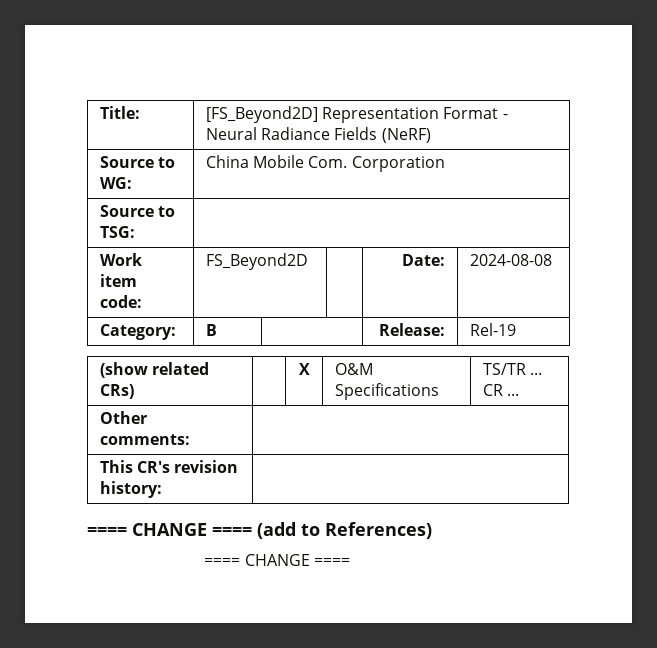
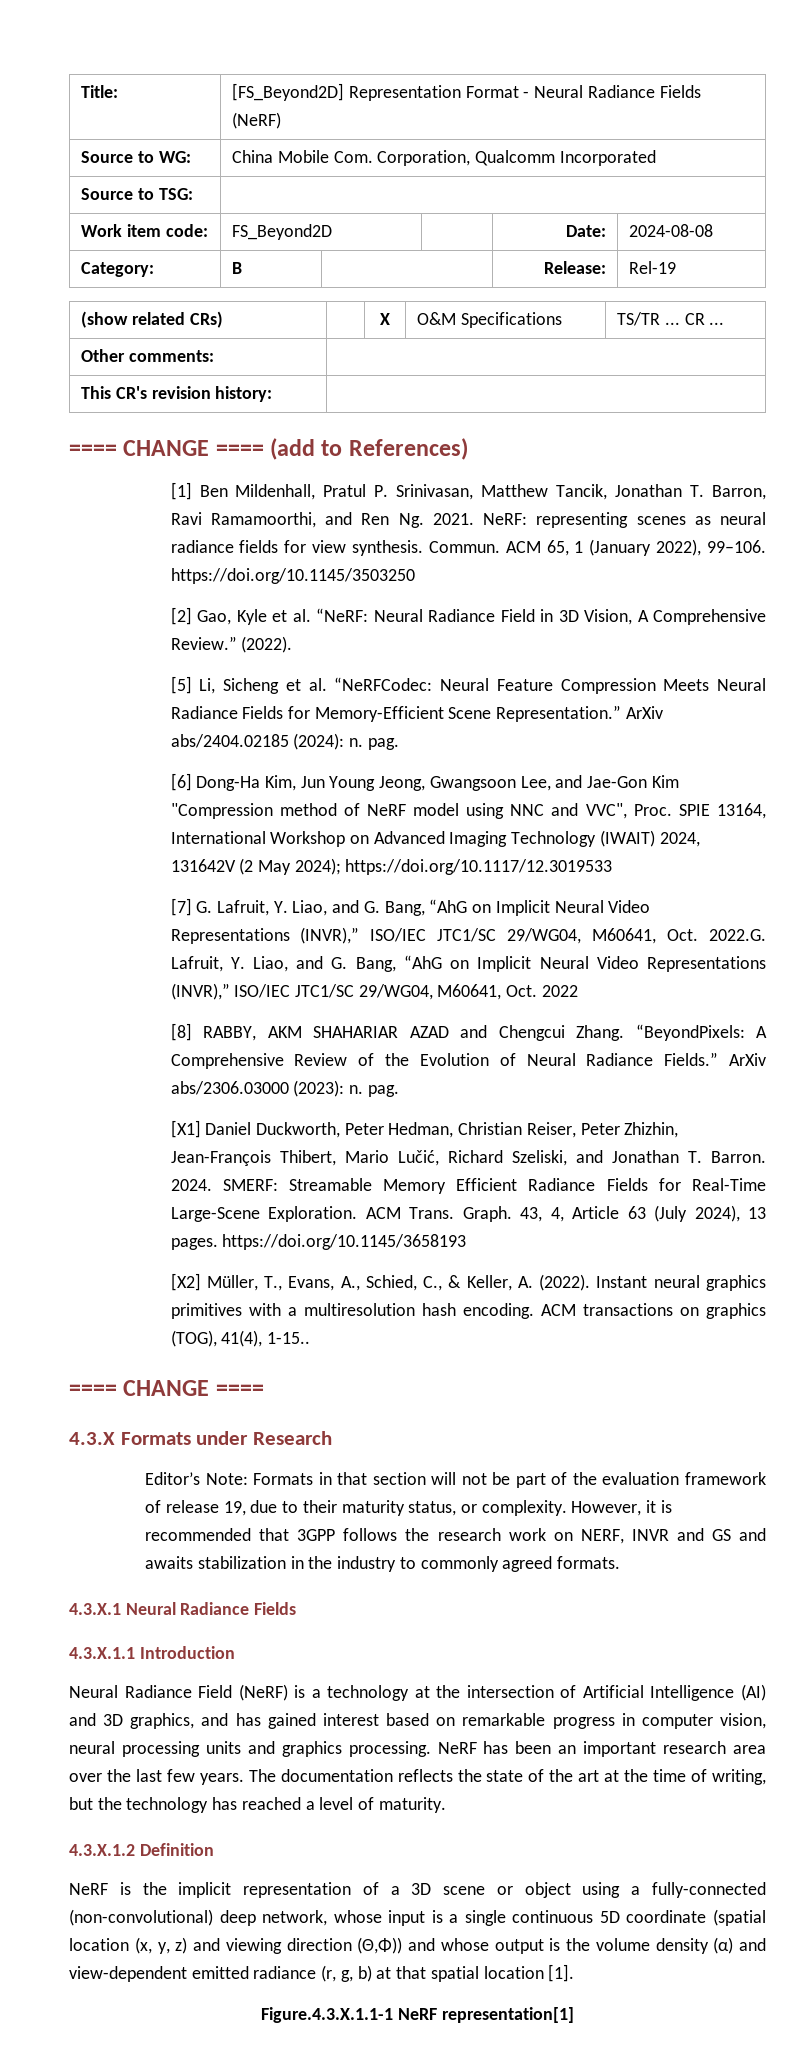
[351,156,445,172] Corporation -> [377,150,656,166] Corporation, Qualcomm Incorporated
[204,554,351,566] ==== CHANGE ==== -> [170,482,766,500] [170,512,767,528] [170,539,767,556] [170,568,415,584] [170,607,766,625] [170,636,293,653] [170,676,766,694] [170,705,663,722] [170,733,399,750] [170,773,679,791] [170,803,766,819] [170,830,700,847] [170,858,613,875] [170,898,651,916] [170,927,767,944] [170,955,767,972] [170,983,578,1000] [170,1023,767,1041] [170,1052,766,1069] [170,1080,399,1097] [170,1120,679,1138] [170,1150,766,1166] [170,1178,766,1194] [170,1205,766,1222] [170,1234,467,1250] [170,1273,767,1291] [170,1303,766,1319] [170,1330,311,1347] [69,1380,264,1396] [69,1431,332,1445] [145,1472,766,1488] [145,1500,672,1516] [145,1528,766,1544] [145,1556,620,1572] [69,1602,297,1615] [69,1646,235,1659] [69,1684,767,1701] [69,1713,766,1729] [69,1741,767,1757] [69,1769,767,1785] [69,1797,446,1813] [69,1843,214,1856] [69,1882,766,1898] [69,1909,766,1926] [69,1937,766,1954] [69,1964,575,1982] [261,2007,574,2023] [1] Ben Mildenhall, Pratul P. Srinivasan, Matthew Tancik, Jonathan T. Barron, Ravi Ramamoorthi, and Ren Ng. 2021. NeRF: representing scenes as neural radiance fields for view synthesis. Commun. ACM 65, 1 (January 2022), 99–106. https://doi.org/10.1145/3503250 // [2] Gao, Kyle et al. “NeRF: Neural Radiance Field in 3D Vision, A Comprehensive Review.” (2022). // [5] Li, Sicheng et al. “NeRFCodec: Neural Feature Compression Meets Neural Radiance Fields for Memory-Efficient Scene Representation.” ArXiv abs/2404.02185 (2024): n. pag. // [6] Dong-Ha Kim, Jun Young Jeong, Gwangsoon Lee, and Jae-Gon Kim "Compression method of NeRF model using NNC and VVC", Proc. SPIE 13164, International Workshop on Advanced Imaging Technology (IWAIT) 2024, 131642V (2 May 2024); https://doi.org/10.1117/12.3019533 // [7] G. Lafruit, Y. Liao, and G. Bang, “AhG on Implicit Neural Video Representations (INVR),” ISO/IEC JTC1/SC 29/WG04, M60641, Oct. 2022.G. Lafruit, Y. Liao, and G. Bang, “AhG on Implicit Neural Video Representations (INVR),” ISO/IEC JTC1/SC 29/WG04, M60641, Oct. 2022 // [8] RABBY, AKM SHAHARIAR AZAD and Chengcui Zhang. “BeyondPixels: A Comprehensive Review of the Evolution of Neural Radiance Fields.” ArXiv abs/2306.03000 (2023): n. pag. // [X1] Daniel Duckworth, Peter Hedman, Christian Reiser, Peter Zhizhin, Jean-François Thibert, Mario Lučić, Richard Szeliski, and Jonathan T. Barron. 2024. SMERF: Streamable Memory Efficient Radiance Fields for Real-Time Large-Scene Exploration. ACM Trans. Graph. 43, 4, Article 63 (July 2024), 13 pages. https://doi.org/10.1145/3658193 // [X2] Müller, T., Evans, A., Schied, C., & Keller, A. (2022). Instant neural graphics primitives with a multiresolution hash encoding. ACM transactions on graphics (TOG), 41(4), 1-15.. // ==== CHANGE ==== // 4.3.X Formats under Research // Editor’s Note: Formats in that section will not be part of the evaluation framework of release 19, due to their maturity status, or complexity. However, it is recommended that 3GPP follows the research work on NERF, INVR and GS and awaits stabilization in the industry to commonly agreed formats. // 4.3.X.1 Neural Radiance Fields // 4.3.X.1.1 Introduction // Neural Radiance Field (NeRF) is a technology at the intersection of Artificial Intelligence (AI) and 3D graphics, and has gained interest based on remarkable progress in computer vision, neural processing units and graphics processing. NeRF has been an important research area over the last few years. The documentation reflects the state of the art at the time of writing, but the technology has reached a level of maturity. // 4.3.X.1.2 Definition // NeRF is the implicit representation of a 3D scene or object using a fully-connected (non-convolutional) deep network, whose input is a single continuous 5D coordinate (spatial location (x, y, z) and viewing direction (Θ,Φ)) and whose output is the volume density (α) and view-dependent emitted radiance (r, g, b) at that spatial location [1]. // Figure.4.3.X.1.1-1 NeRF representation[1]

